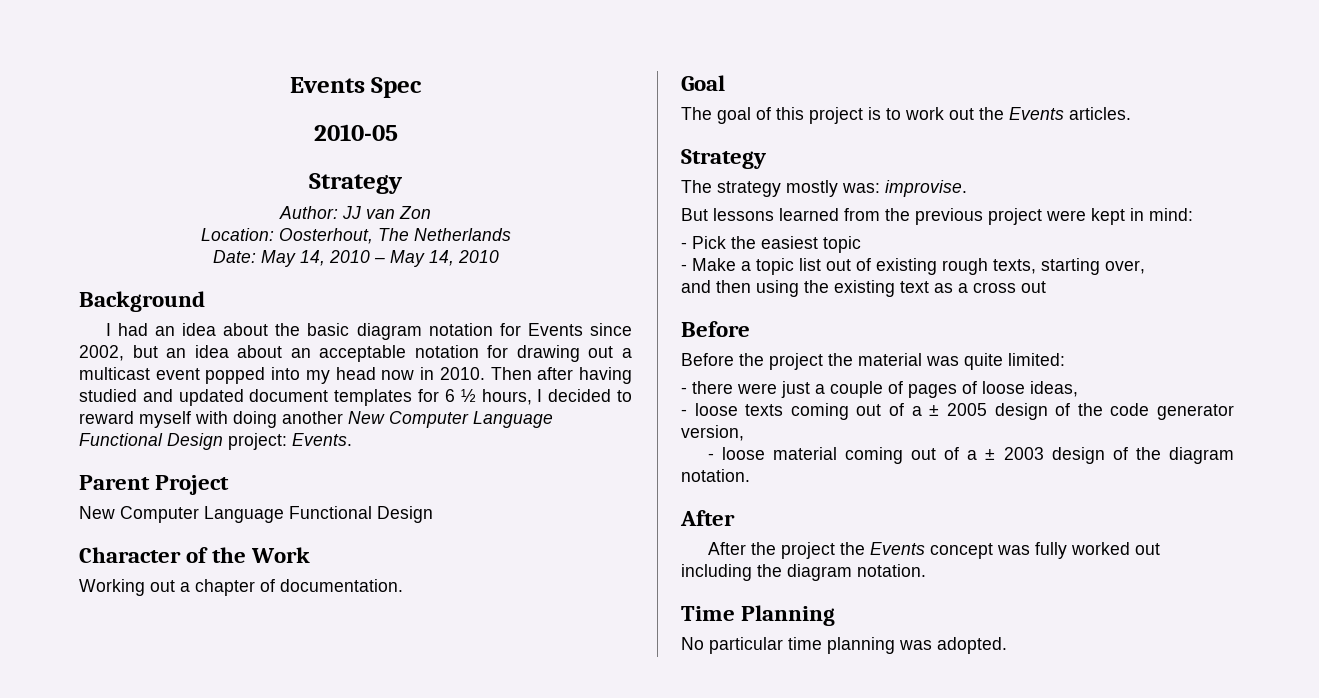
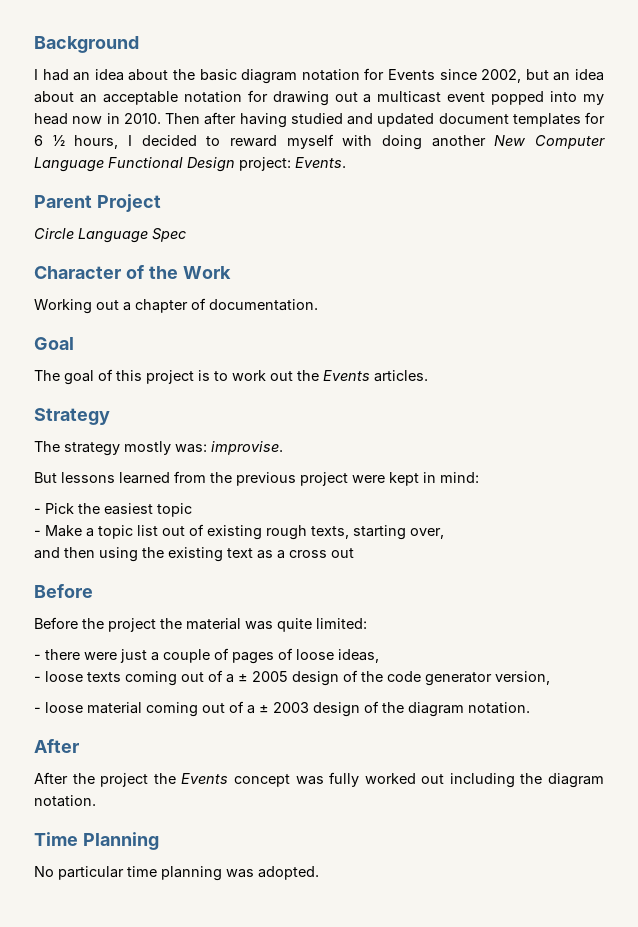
[289,77,423,98] [313,124,398,141] [309,173,403,194] [279,206,431,219] [200,228,511,244] [212,250,499,267] Events Spec // 2010-05 // Strategy // Author: JJ van Zon // Location: Oosterhout, The Netherlands // Date: May 14, 2010 – May 14, 2010 // -> (34, 44) none
[79,506,433,523] New Computer Language Functional Design -> [34,228,186,243] Circle Language Spec

